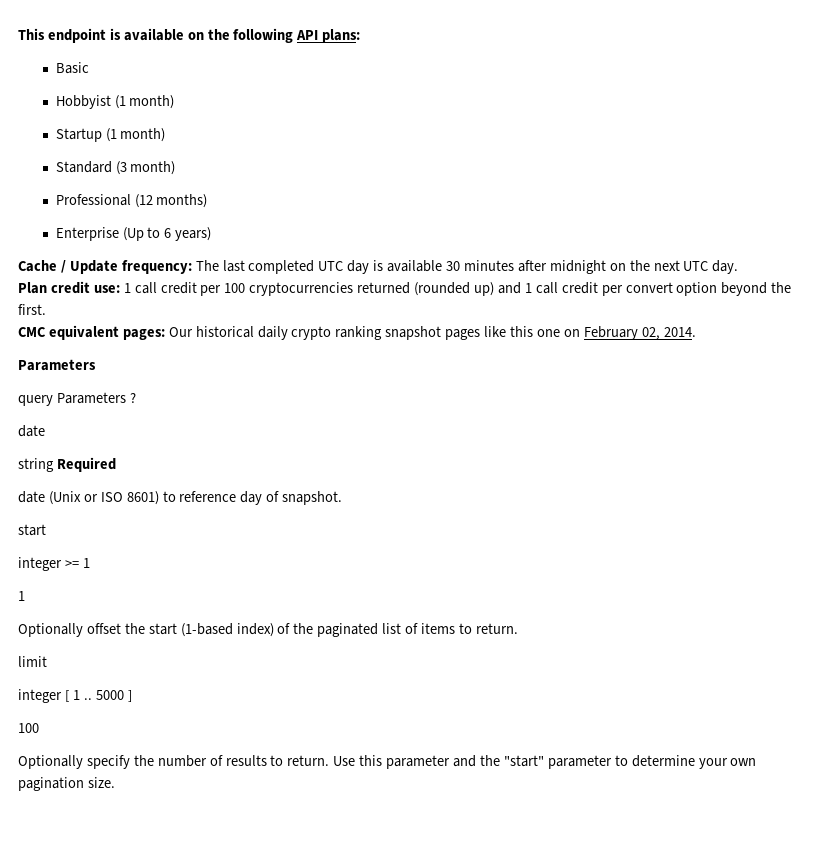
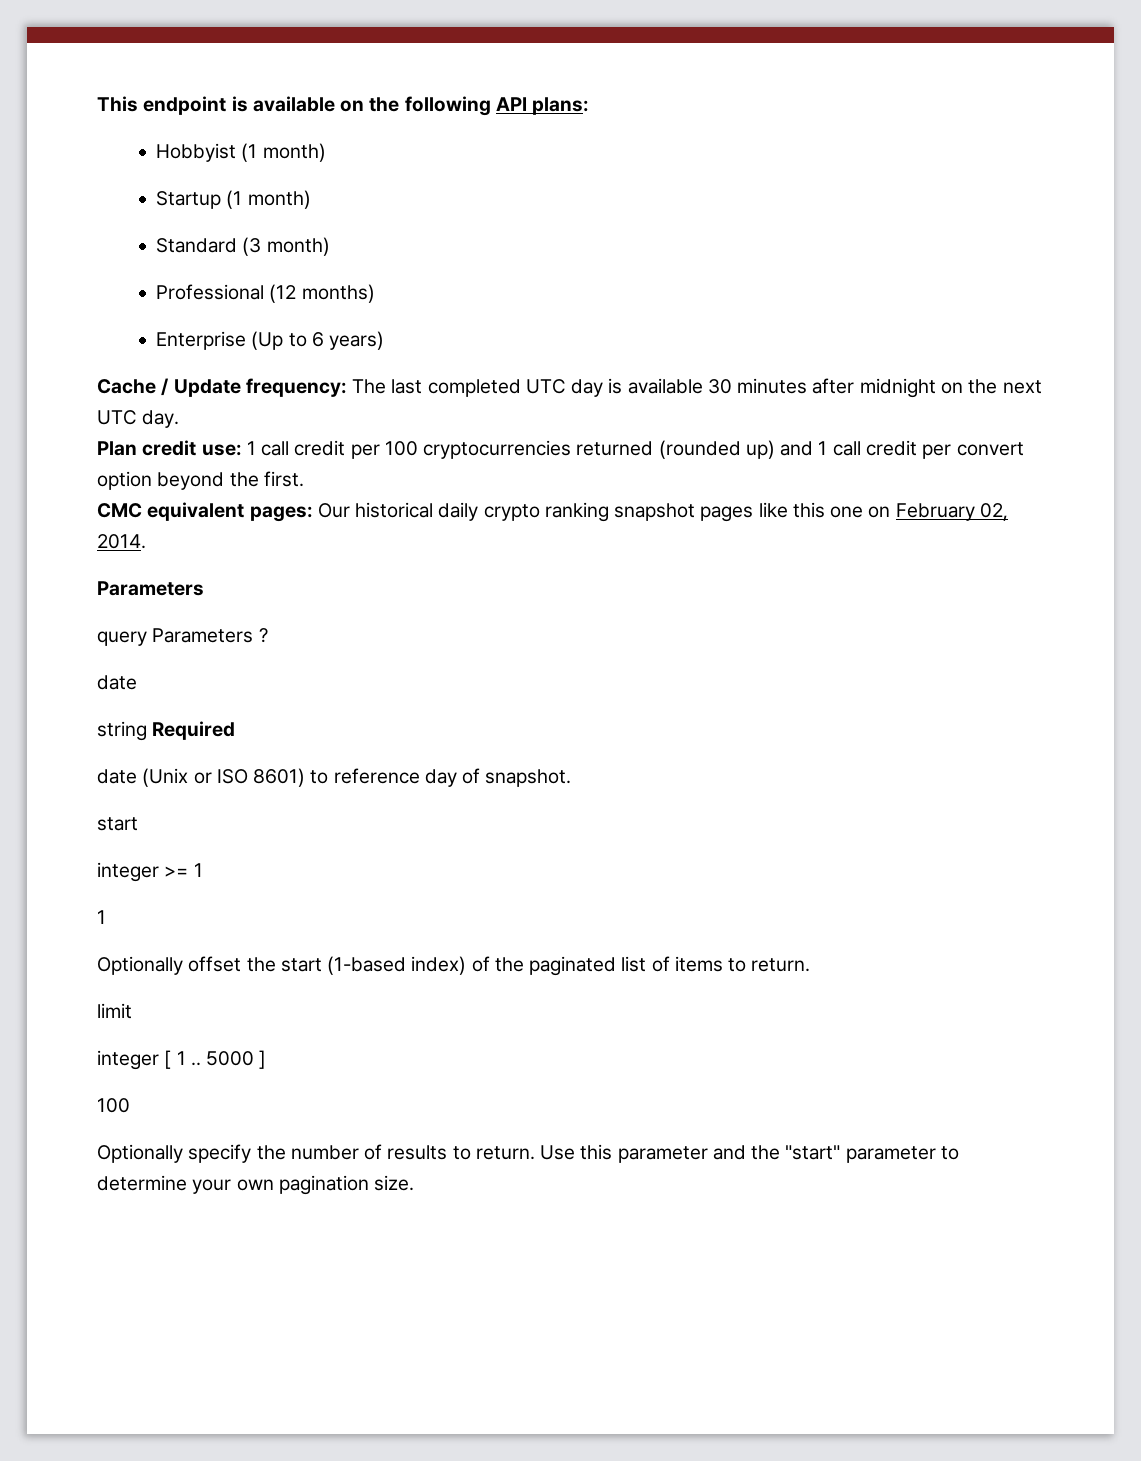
[55,62,89,74] // Basic -> (590, 106) none

